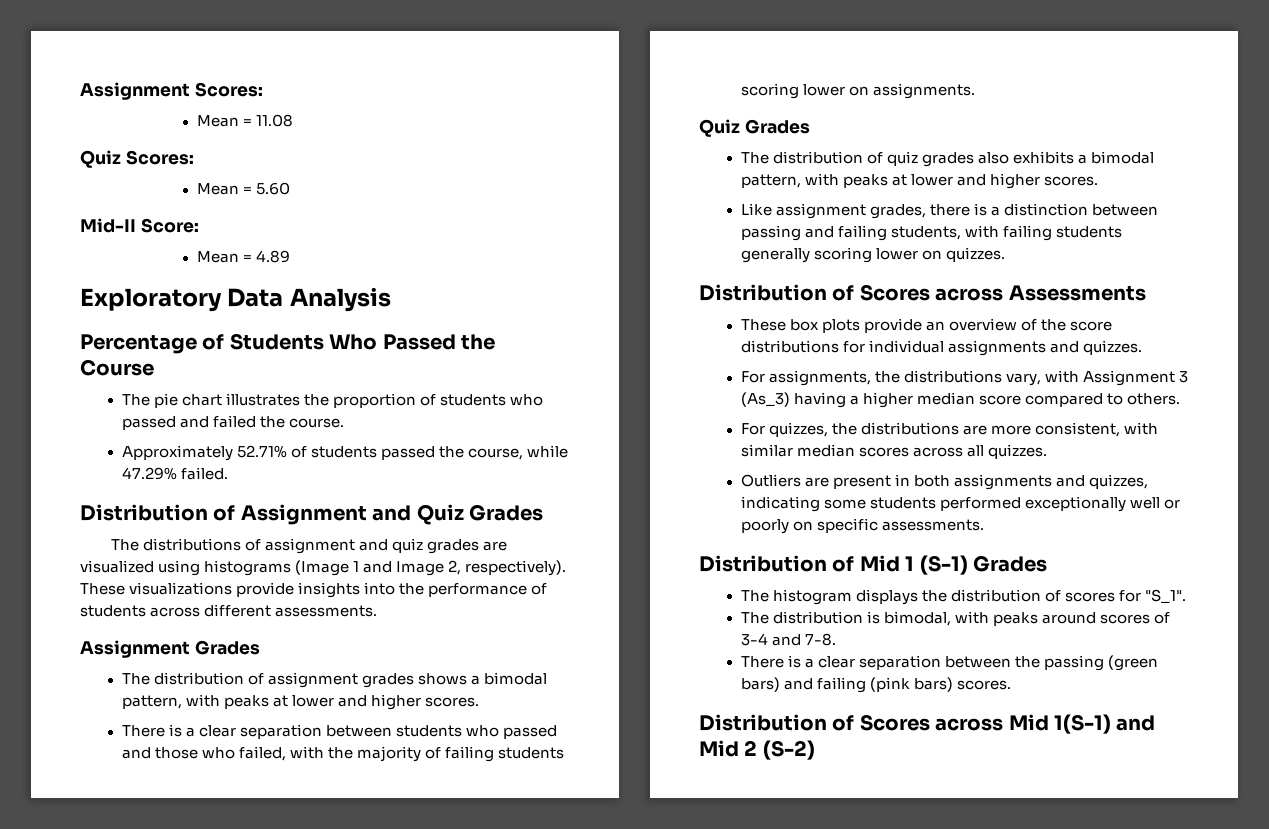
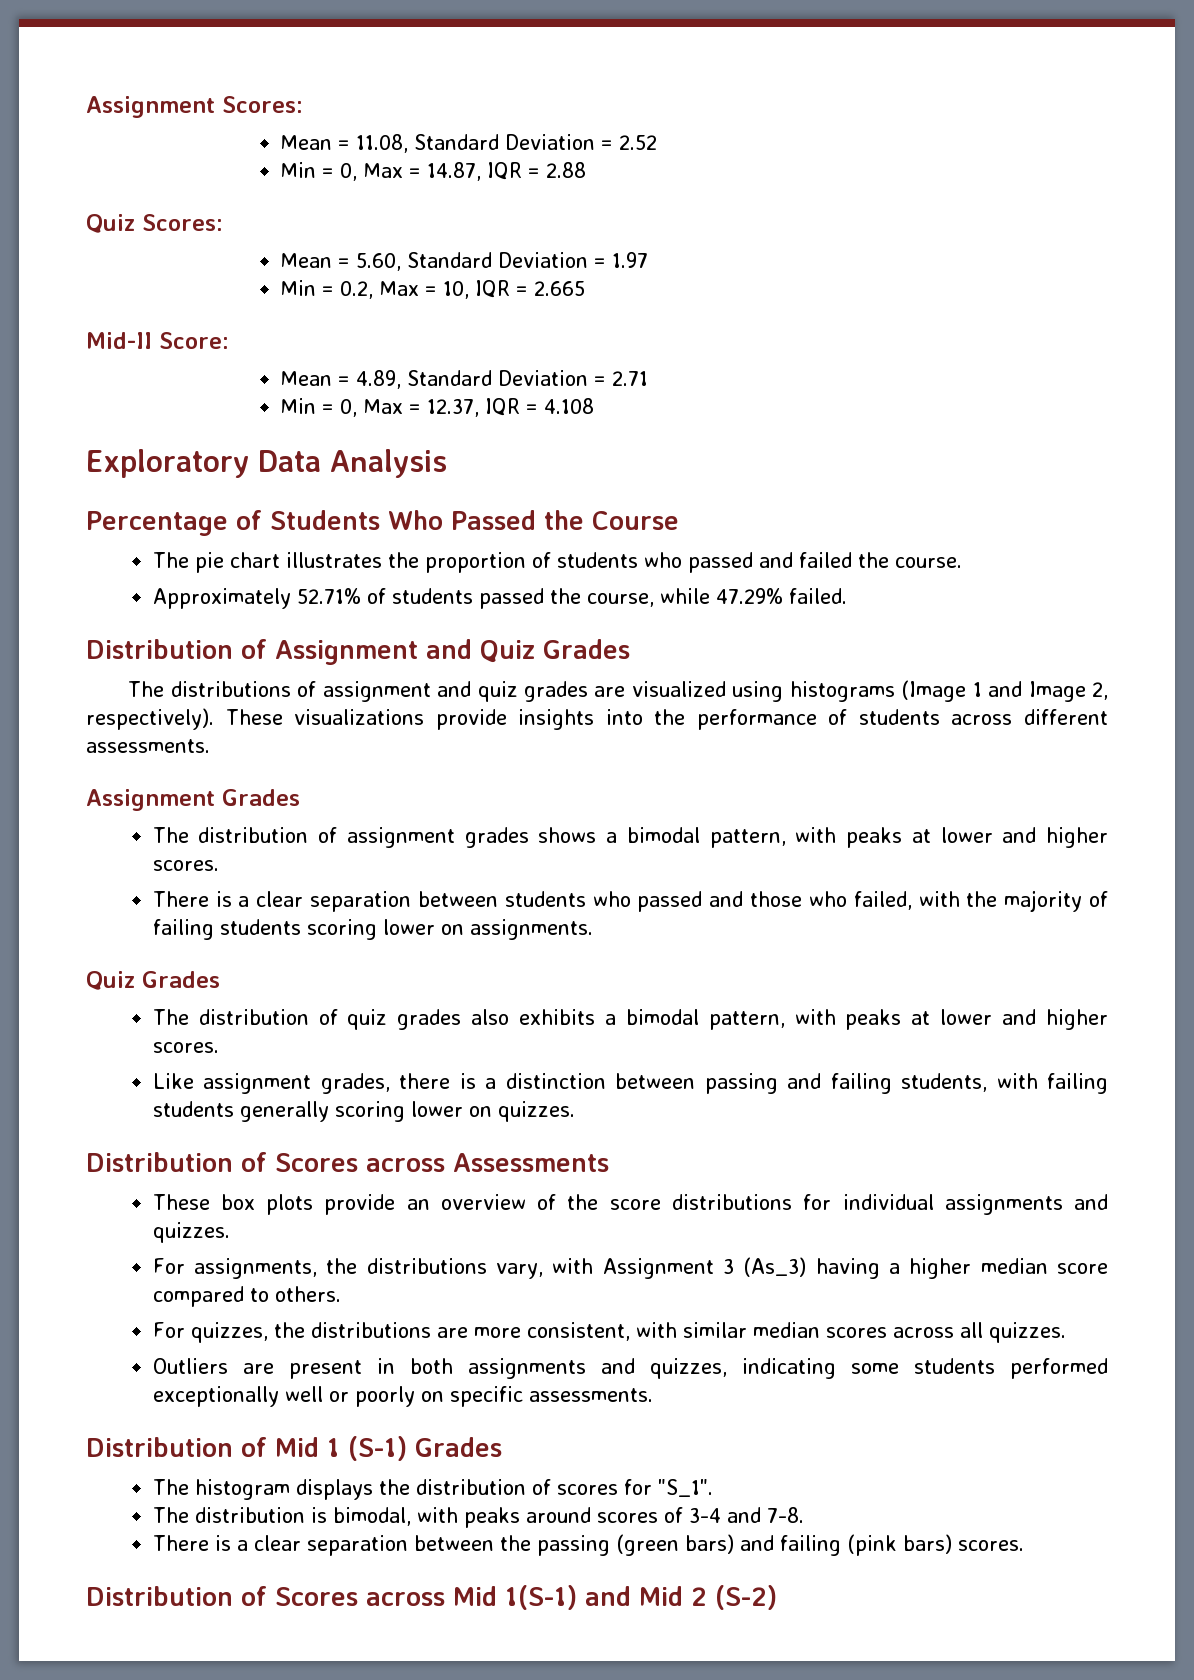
[255,114,293,127] [80,150,194,168] [196,182,290,195] [80,218,199,233] [196,250,290,263] 11.08 // Quiz Scores: // Mean = 5.60 // Mid-II Score: // Mean = 4.89 -> [356,134,658,153] [280,162,587,181] [86,214,223,233] [280,252,649,271] [280,280,586,299] [86,332,229,349] [280,370,649,389] [280,398,595,417] 11.08, Standard Deviation = 2.52 // Min = 0, Max = 14.87, IQR = 2.88 // Quiz Scores: // Mean = 5.60, Standard Deviation = 1.97 // Min = 0.2, Max = 10, IQR = 2.665 // Mid-II Score: // Mean = 4.89, Standard Deviation = 2.71 // Min = 0, Max = 12.37, IQR = 4.108

